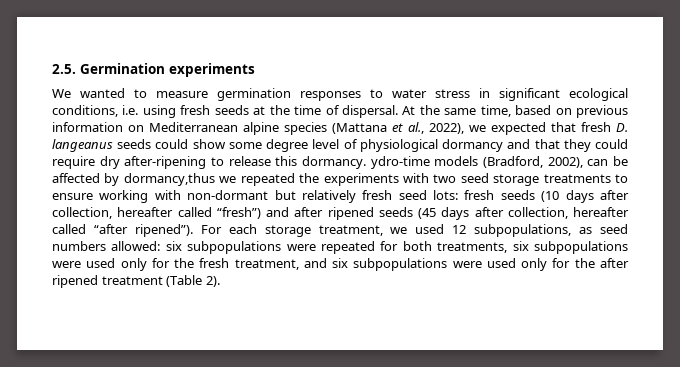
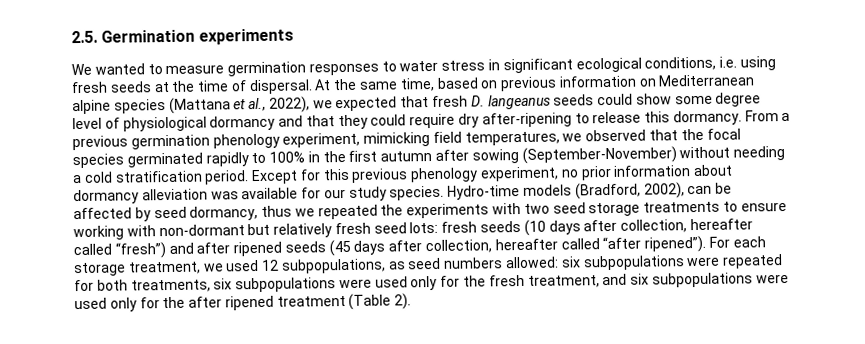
[370,156,430,169] ydro-time -> [744,110,791,122] [72,128,741,151] [72,145,786,169] [73,164,734,185] [73,185,521,205] From a previous germination phenology experiment, mimicking field temperatures, we observed that the focal species germinated rapidly to 100% in the first autumn after sowing (September-November) without needing a cold stratification period. Except for this previous phenology experiment, no prior information about dormancy alleviation was available for our study species. Hydro-time
[123,173,215,186] dormancy,thus -> [153,205,293,221] seed dormancy, thus

